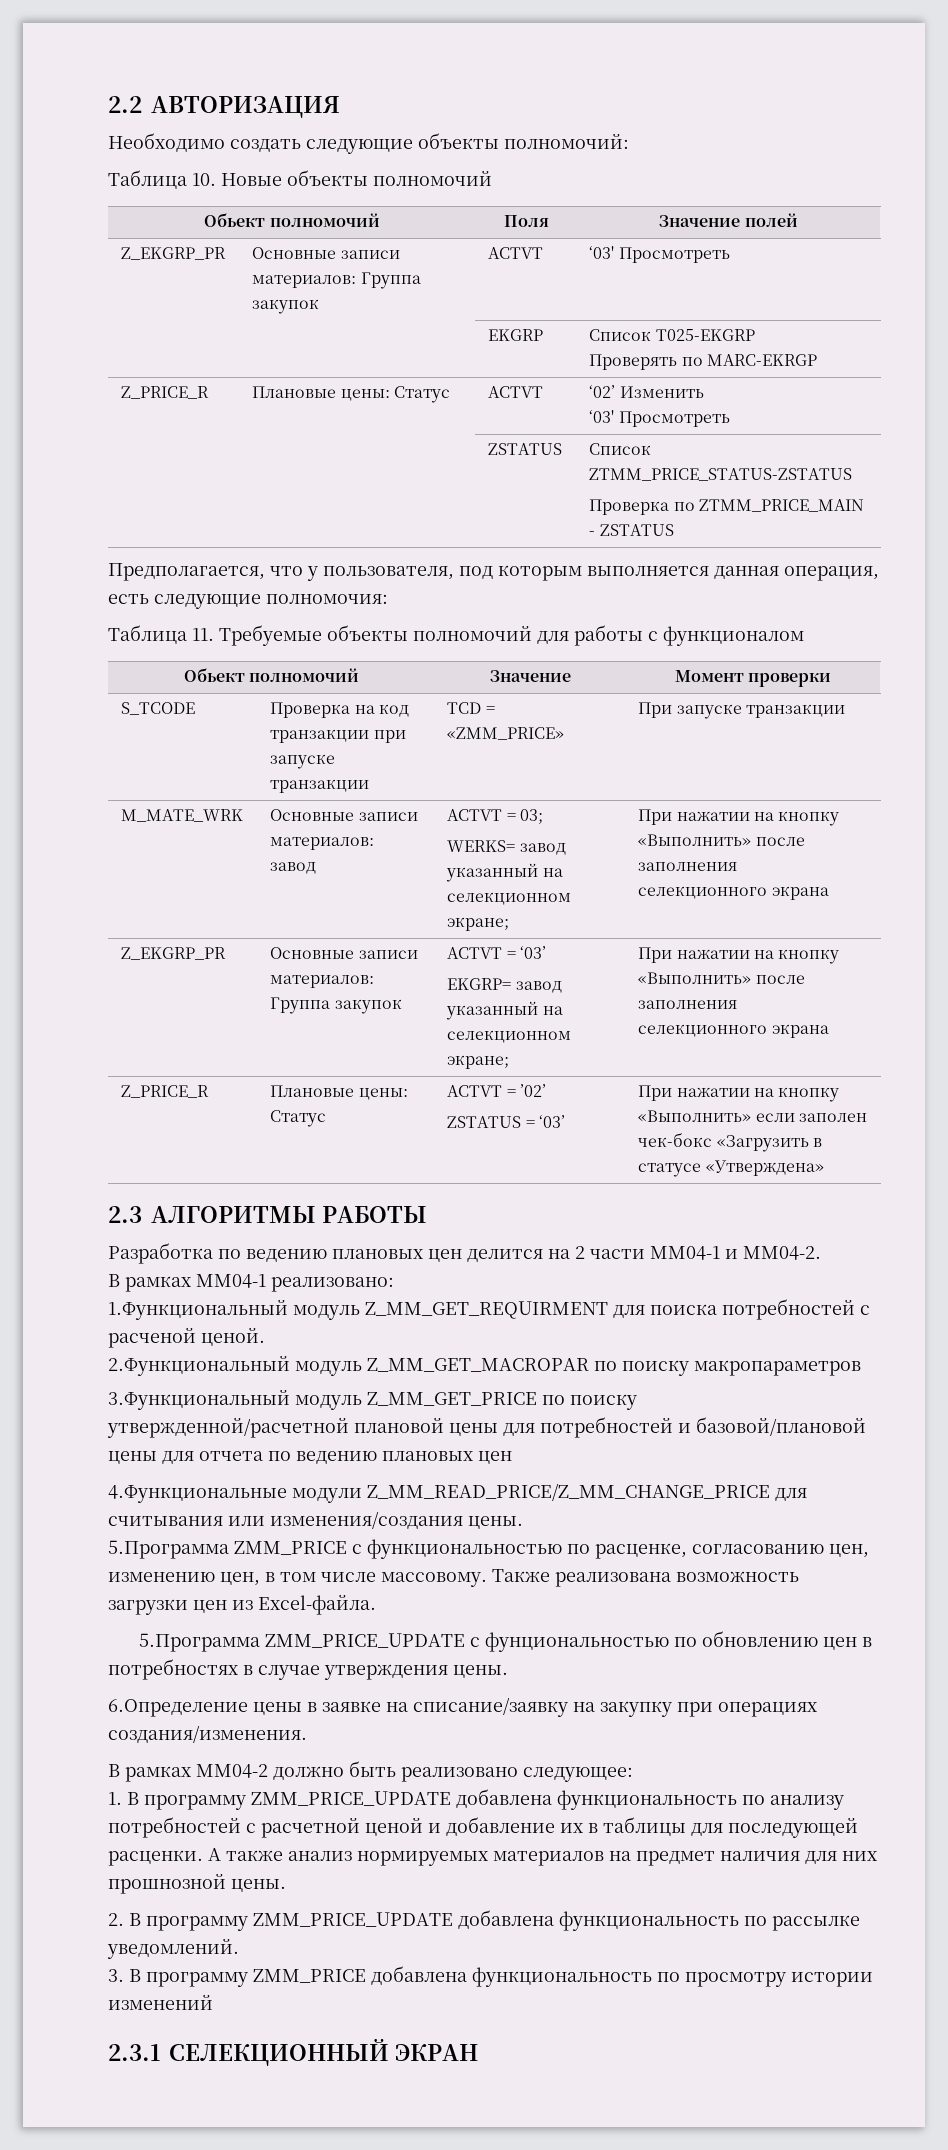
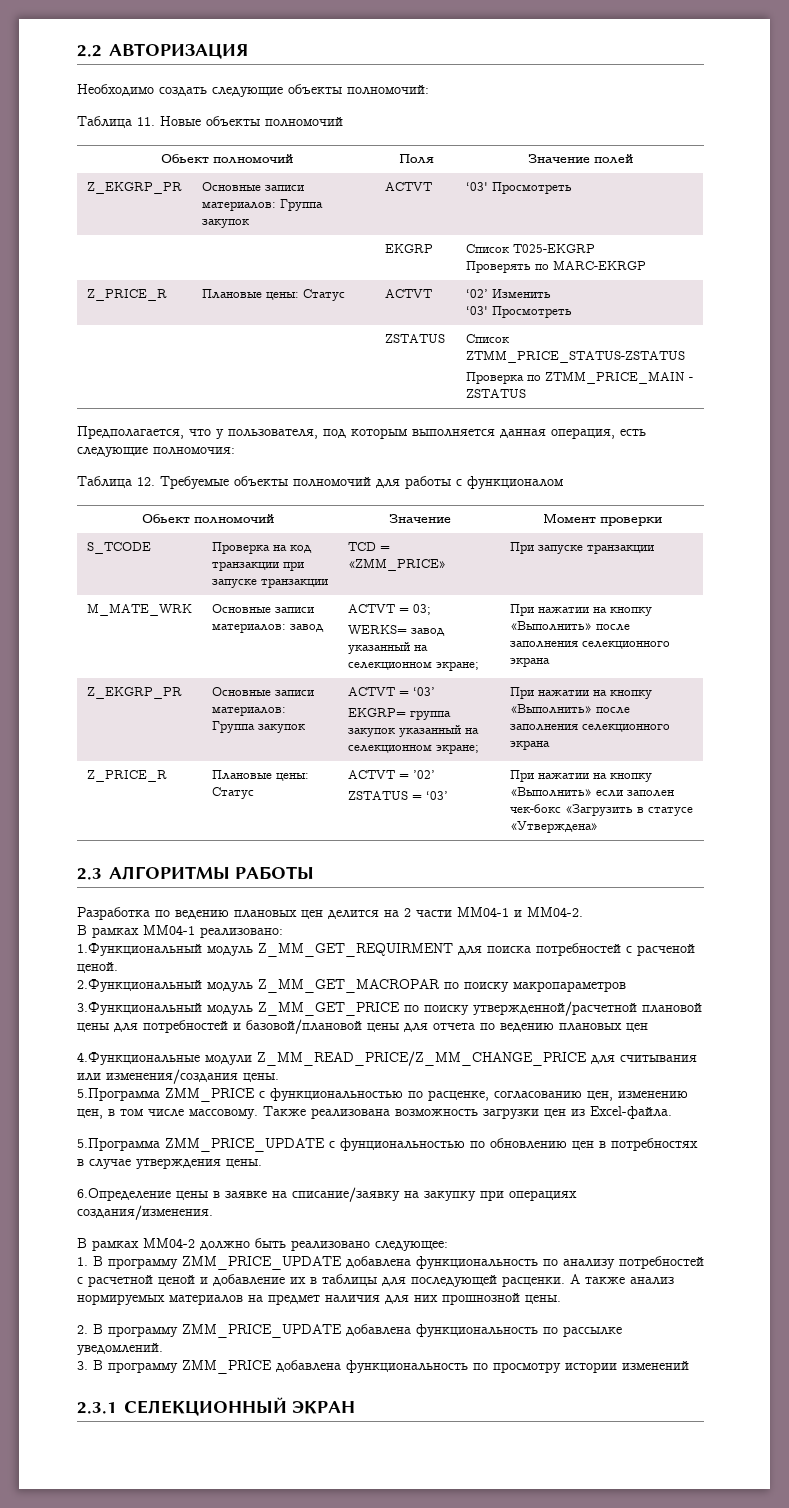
[192,173,216,186] 10. -> [137,117,155,126] 11.
[192,628,214,641] 11. -> [137,477,155,486] 12.
[515,981,562,993] завод -> [409,710,451,720] [347,728,395,737] группа закупок

